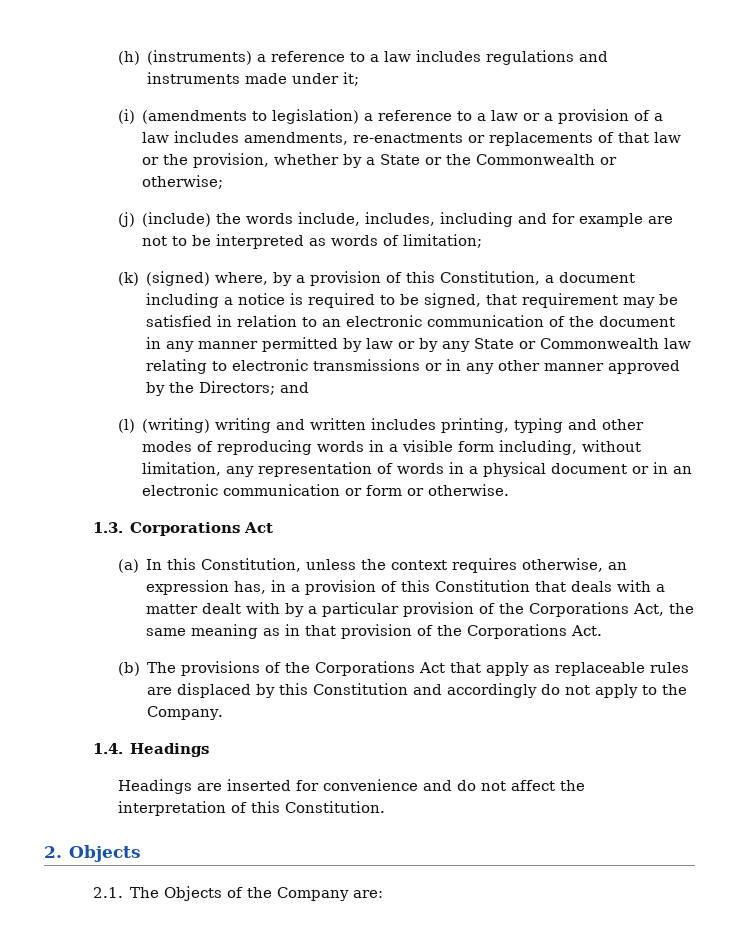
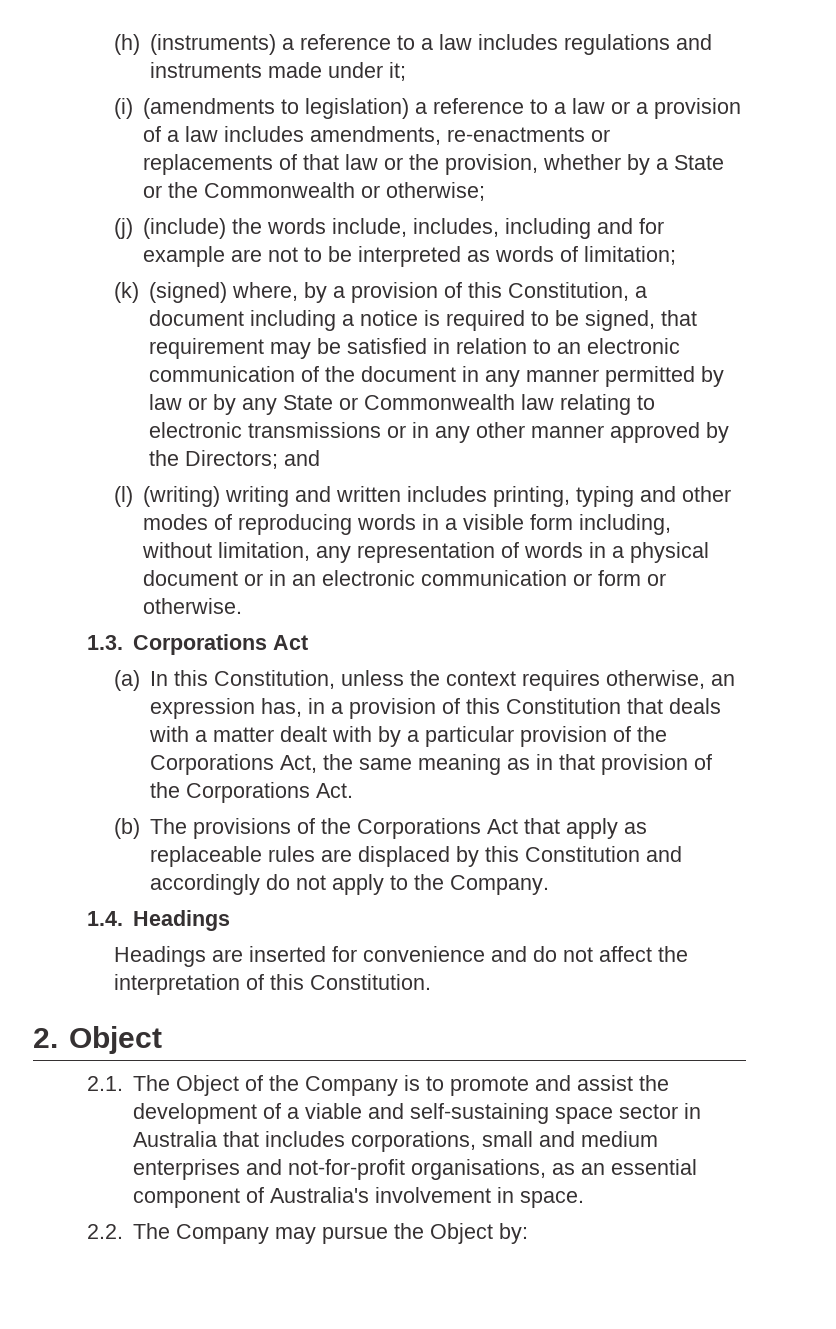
[69,845,142,862] Objects -> [68,1026,162,1054] Object
[164,886,223,901] Objects -> [176,1075,240,1096] Object
[353,890,384,898] are: -> [404,1075,670,1096] [133,1103,702,1124] [133,1131,659,1152] [133,1159,698,1180] [133,1187,585,1208] [86,1223,529,1244] is to promote and assist the development of a viable and self-sustaining space sector in Australia that includes corporations, small and medium enterprises and not-for-profit organisations, as an essential component of Australia's involvement in space. // 2.2. The Company may pursue the Object by:

